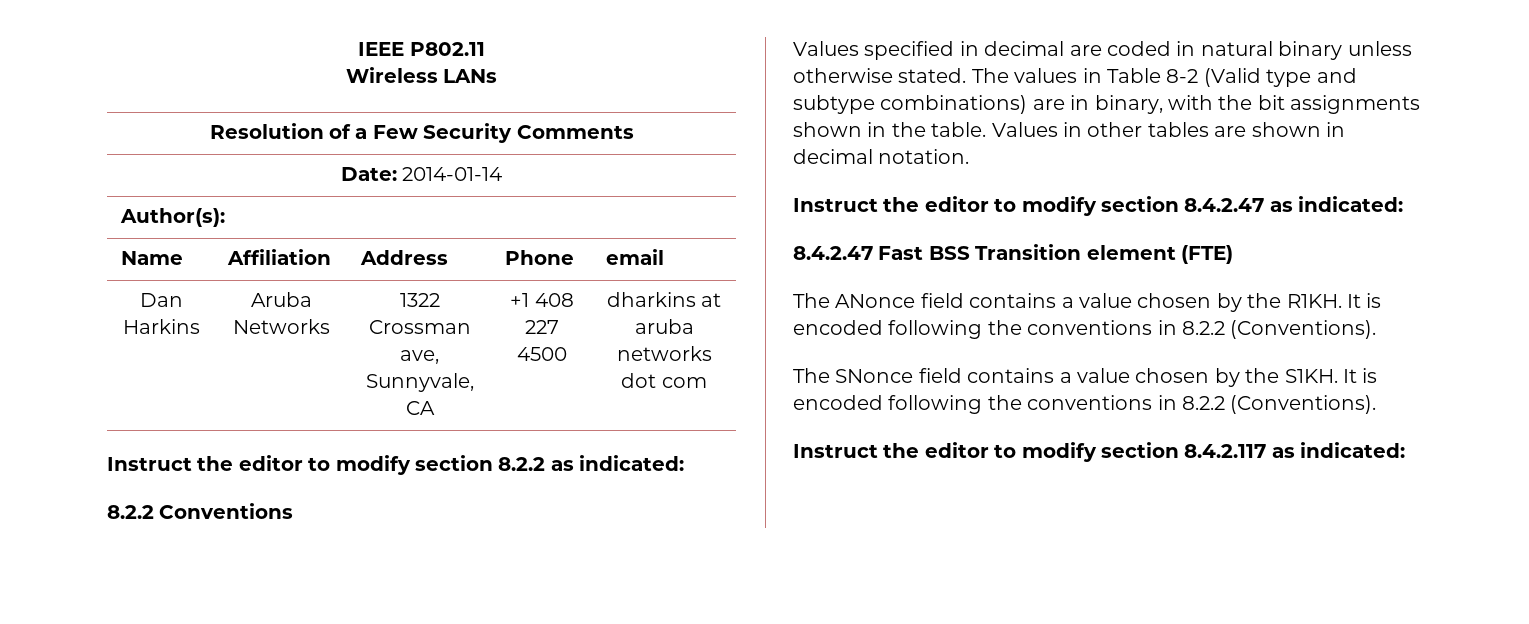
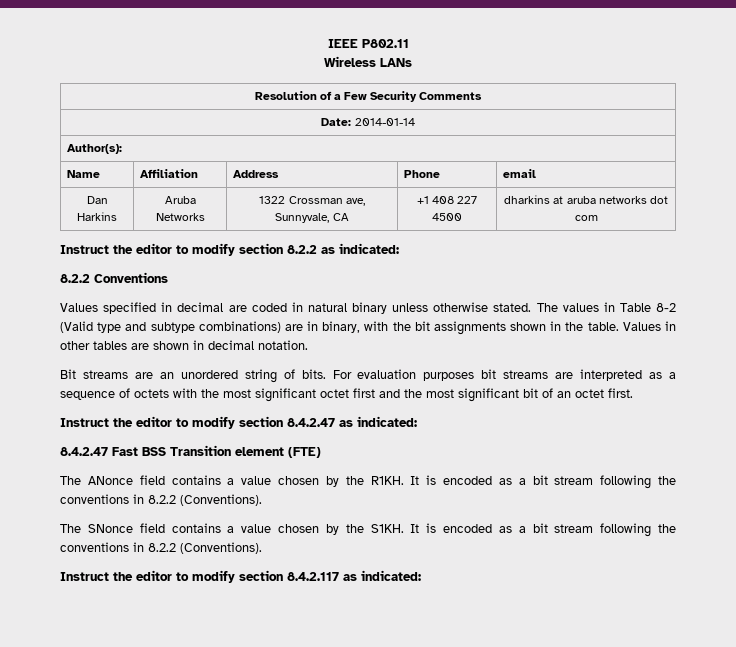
(970, 156) none -> [60,369,676,383] [60,388,633,402] // Bit streams are an unordered string of bits. For evaluation purposes bit streams are interpreted as a sequence of octets with the most significant octet first and the most significant bit of an octet first.
(883, 327) none -> [498,475,594,485] as a bit stream
(883, 402) none -> [498,523,594,533] as a bit stream

